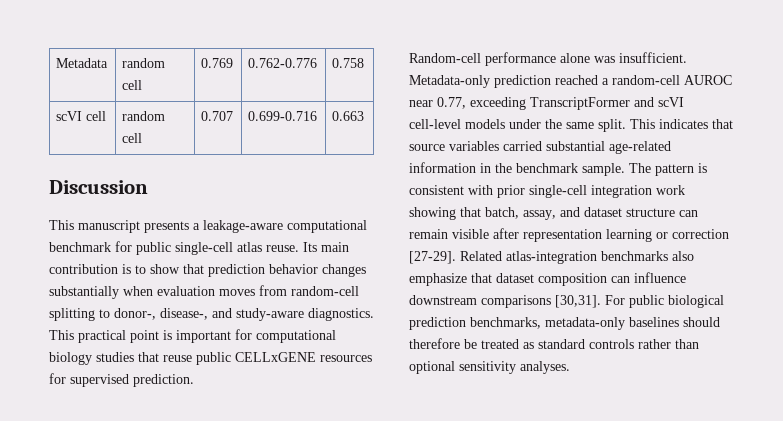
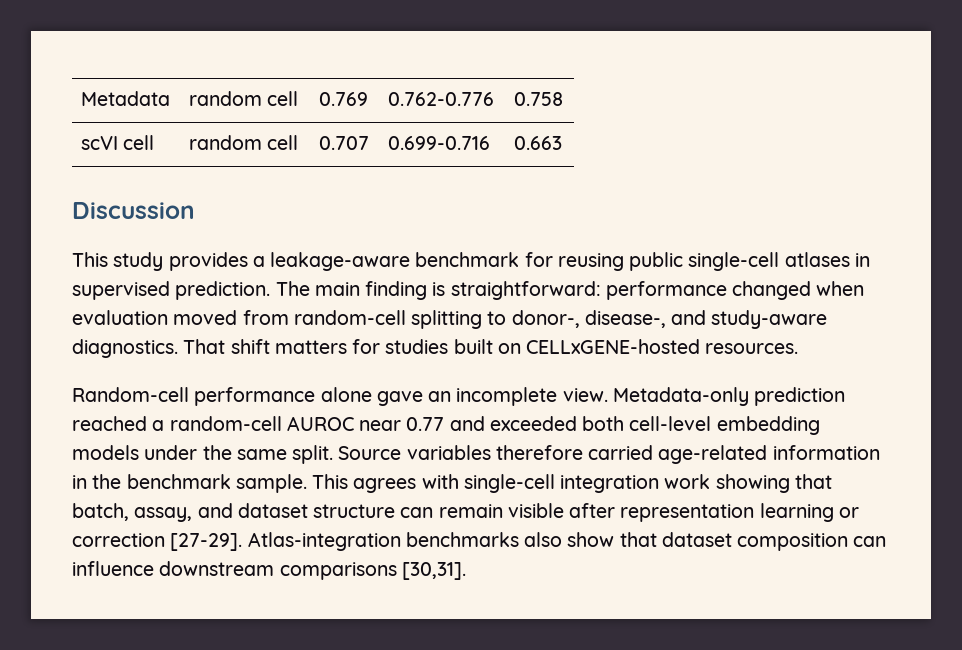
[78,220,189,233] manuscript presents -> [113,252,248,271] study provides
[287,220,367,233] computational -> (411, 261) none
(132, 246) none -> [557,253,624,271] reusing
[237,242,349,252] [49,264,366,277] [49,286,119,299] atlas reuse. Its main contribution is to show that prediction behavior changes substantially -> [784,252,870,267] [72,281,812,300] atlases in supervised prediction. The main finding is straightforward: performance changed
[219,289,255,296] moves -> [173,310,238,325] moved
[49,329,336,343] [49,352,372,365] [49,373,194,387] This practical point is important for computational biology studies that reuse public CELLxGENE resources for supervised prediction. -> [183,339,799,354] That shift matters for studies built on CELLxGENE-hosted resources.
[594,52,687,63] was insufficient. -> [376,387,608,406] gave an incomplete view.
[437,97,684,110] [409,119,461,129] 0.77, exceeding TranscriptFormer and scVI cell-level -> [406,416,820,435] 0.77 and exceeded both cell-level embedding
[630,119,733,129] [409,141,605,151] This indicates that source variables carried substantial -> [338,445,654,460] Source variables therefore carried
[629,163,707,176] [409,185,525,198] The pattern is consistent with prior -> [312,474,459,493] This agrees with
[460,251,597,264] Related atlas-integration -> [247,532,401,551] Atlas-integration
[409,273,467,286] emphasize -> [567,532,615,547] show
[605,295,724,308] [409,317,720,330] [409,338,699,349] [409,361,570,374] For public biological prediction benchmarks, metadata-only baselines should therefore be treated as standard controls rather than optional sensitivity analyses. -> (466, 571) none

